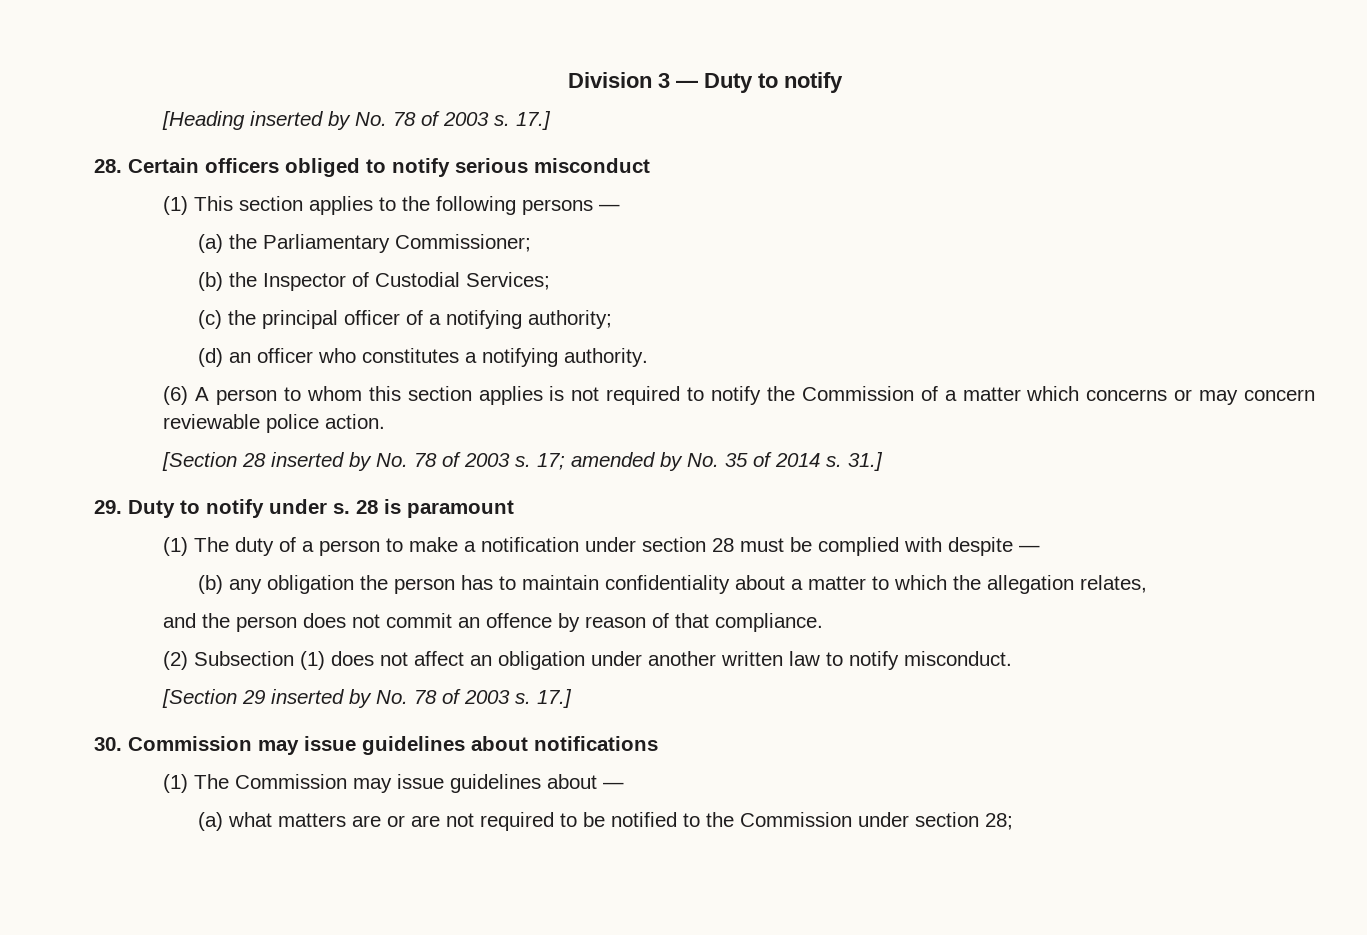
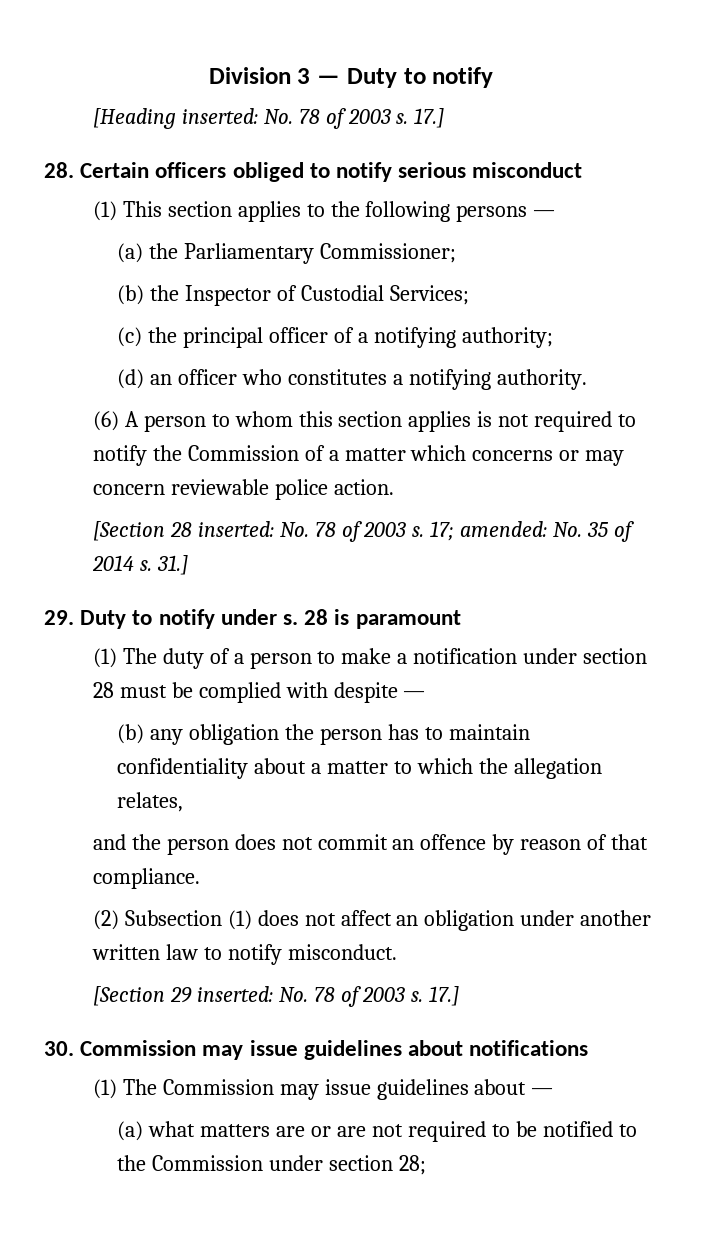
[250,111,352,130] inserted by -> [181,108,258,124] inserted:
[271,452,373,471] inserted by -> [197,521,274,537] inserted:
[571,452,684,471] amended by -> [460,521,548,537] amended:
[271,689,373,708] inserted by -> [196,986,273,1002] inserted:

